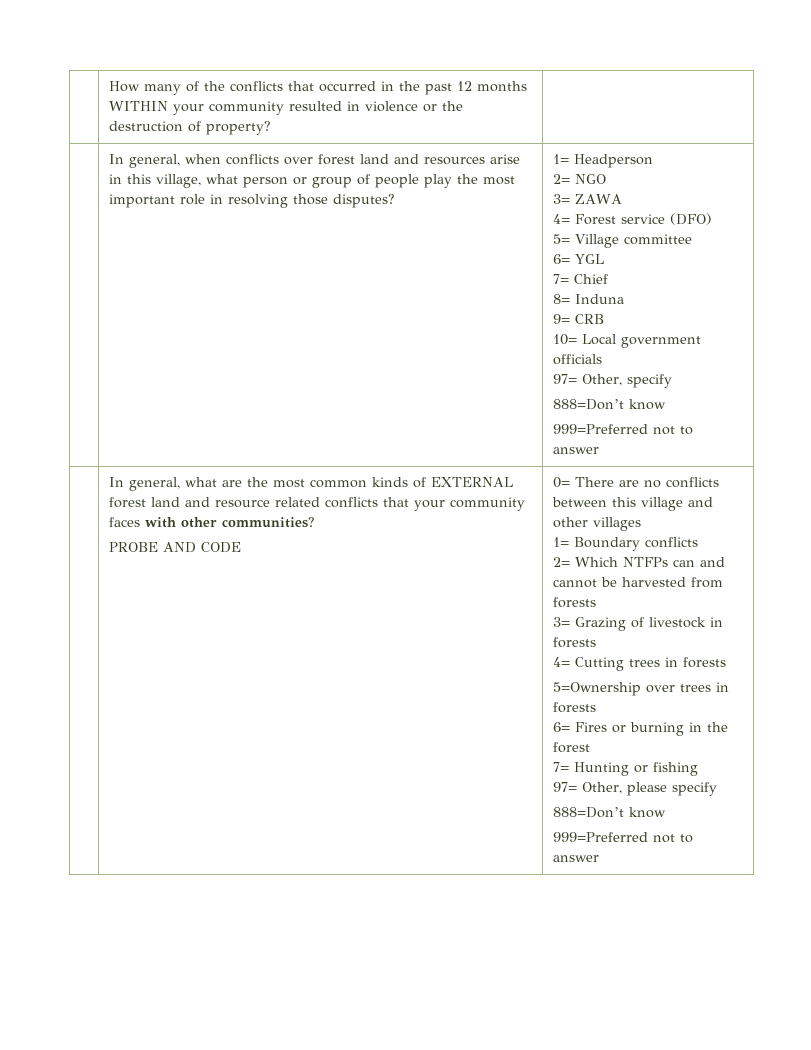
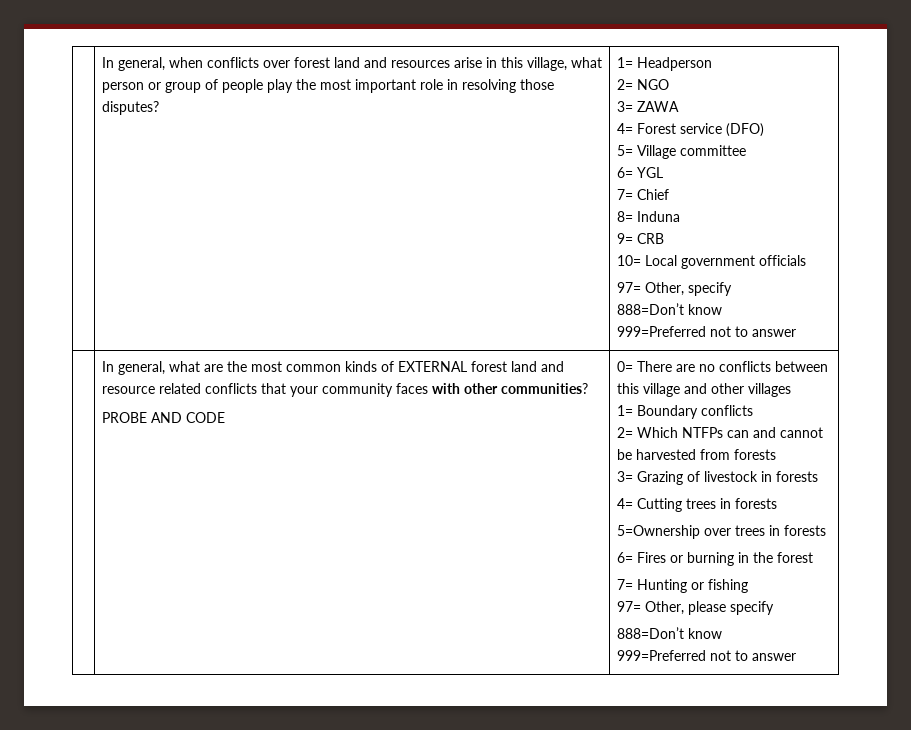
[109,81,528,95] [109,101,464,115] [109,121,272,135] | How many of the conflicts that occurred in the past 12 months WITHIN your community resulted in violence or the destruction of property? | // -> (101, 62) none

